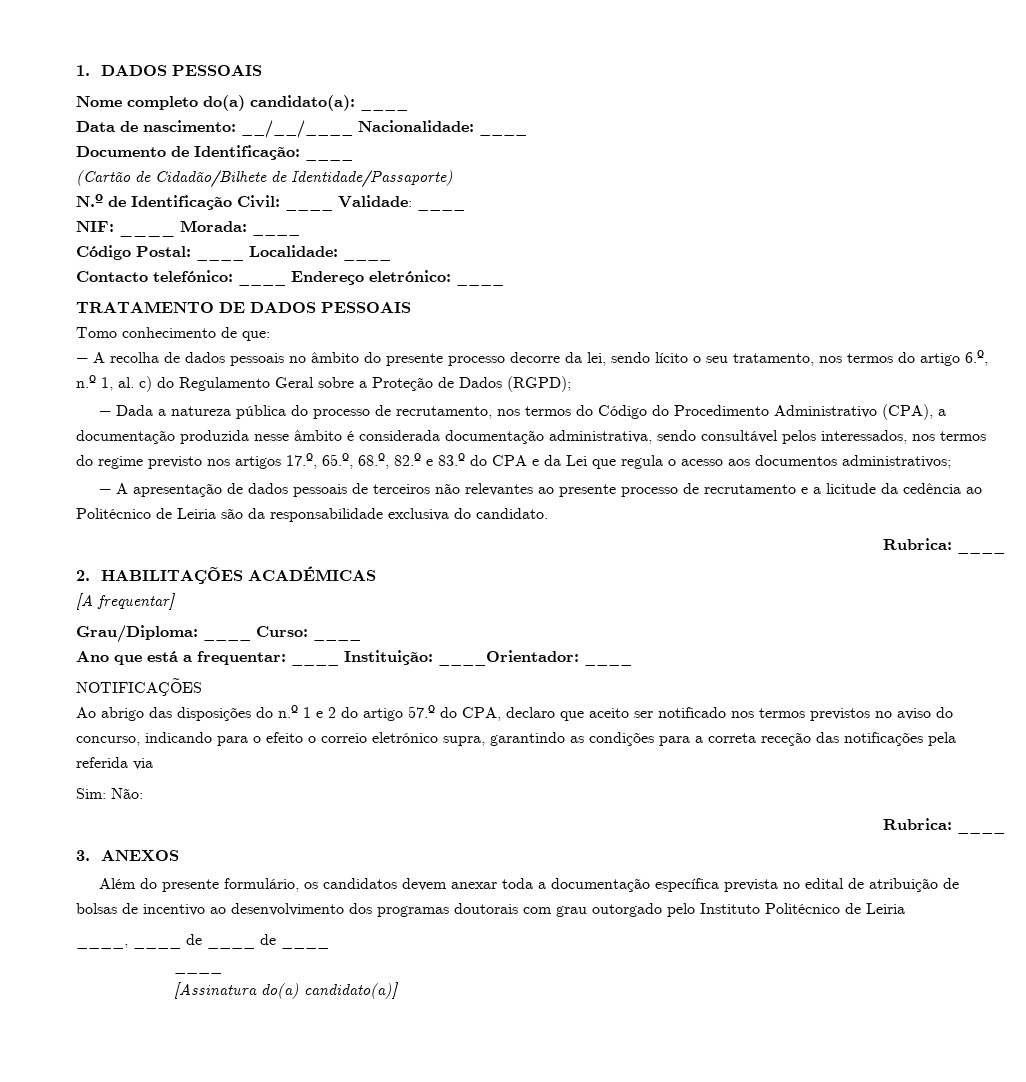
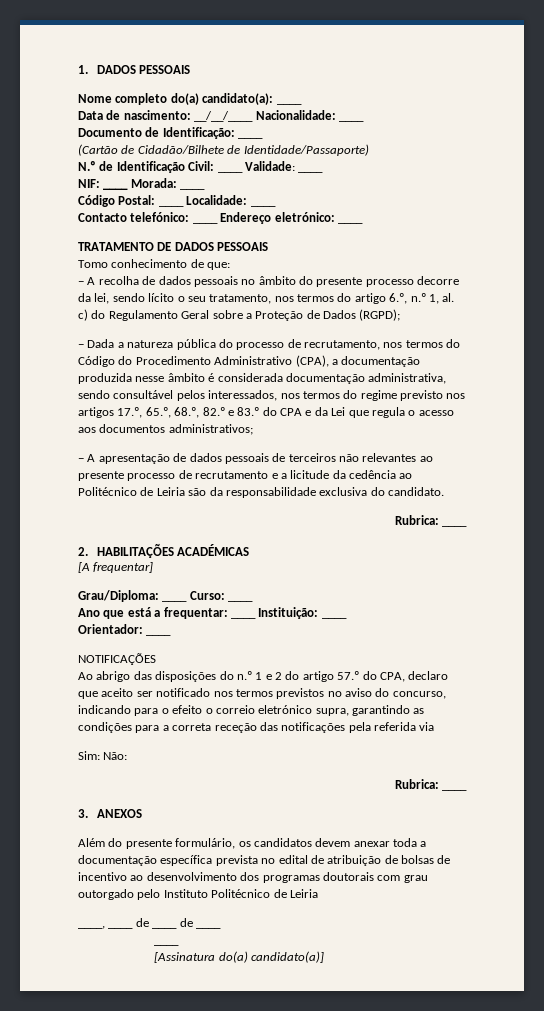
[438,650,579,666] ____Orientador: -> [321,617,347,619] [78,624,143,634] ____ // Orientador:

